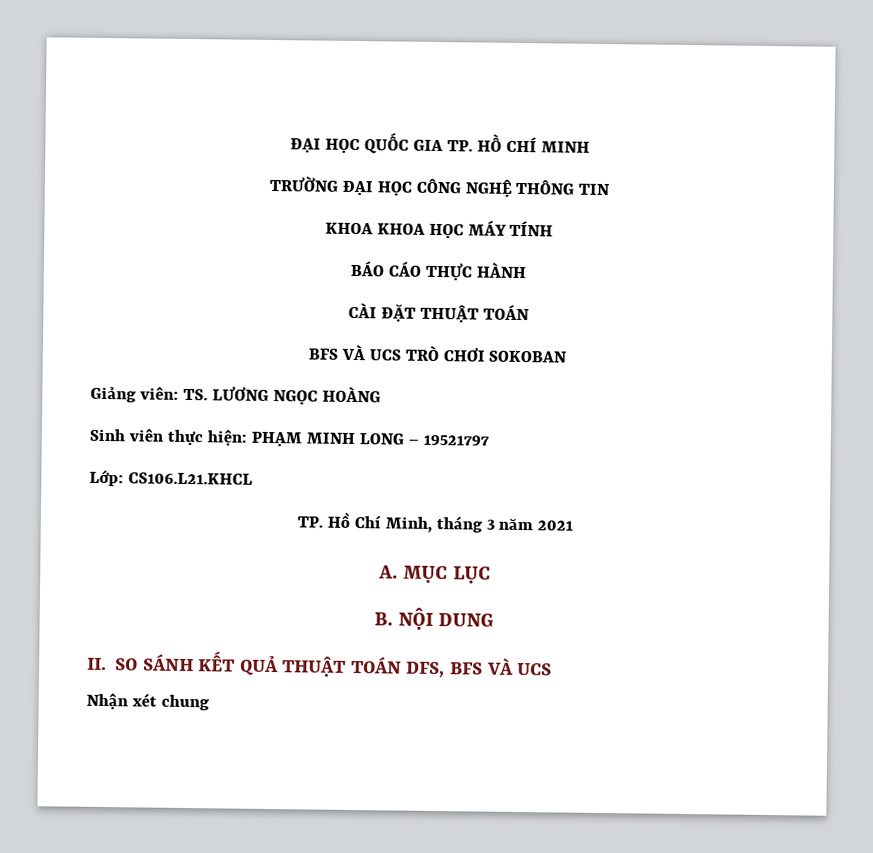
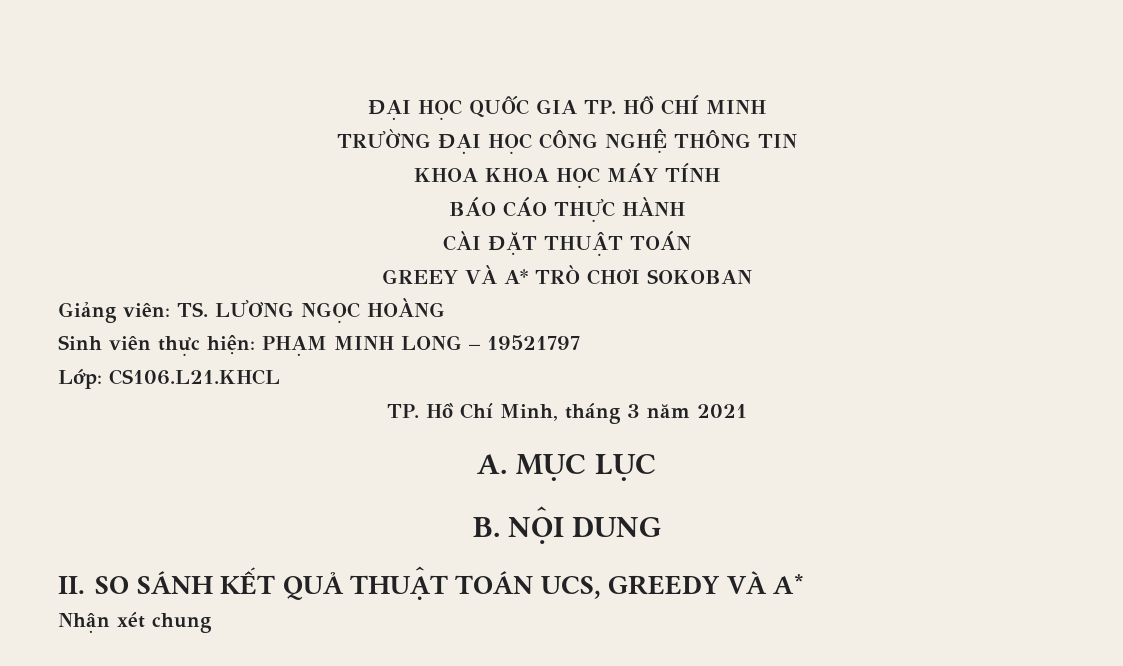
[307,344,401,361] BFS VÀ UCS -> [382,265,528,284] GREEY VÀ A*
[405,657,553,679] DFS, BFS VÀ UCS -> [540,571,806,599] UCS, GREEDY VÀ A*

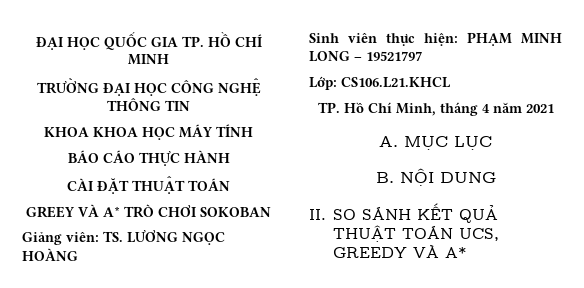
[627,404,641,418] 3 -> [481,104,490,113] 4
[58,612,212,633] // Nhận xét chung -> (468, 252) none

